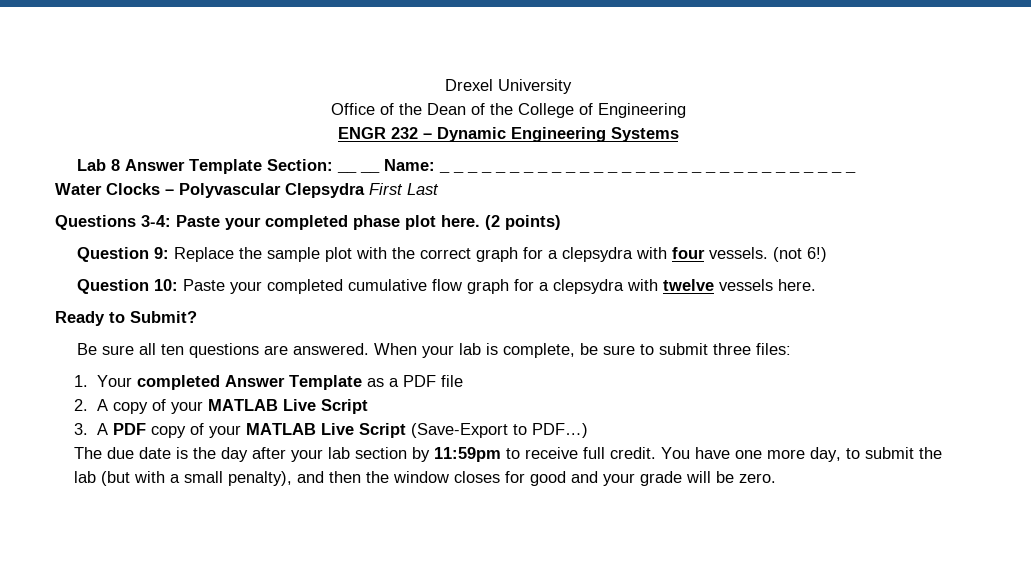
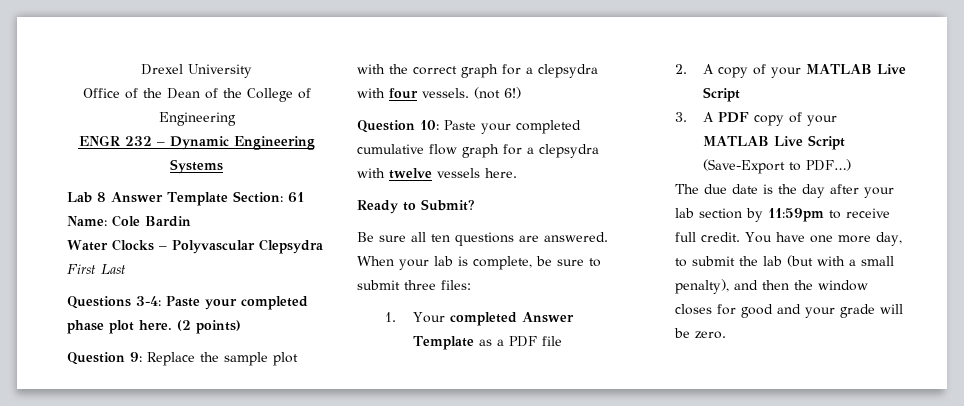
[336,171,380,173] [383,159,435,171] [438,171,856,173] __ __ Name: _ _ _ _ _ _ _ _ _ _ _ _ _ _ _ _ _ _ _ _ _ _ _ _ _ _ _ _ _ _ -> [287,192,304,203] [67,215,191,227] 61 Name: Cole Bardin

